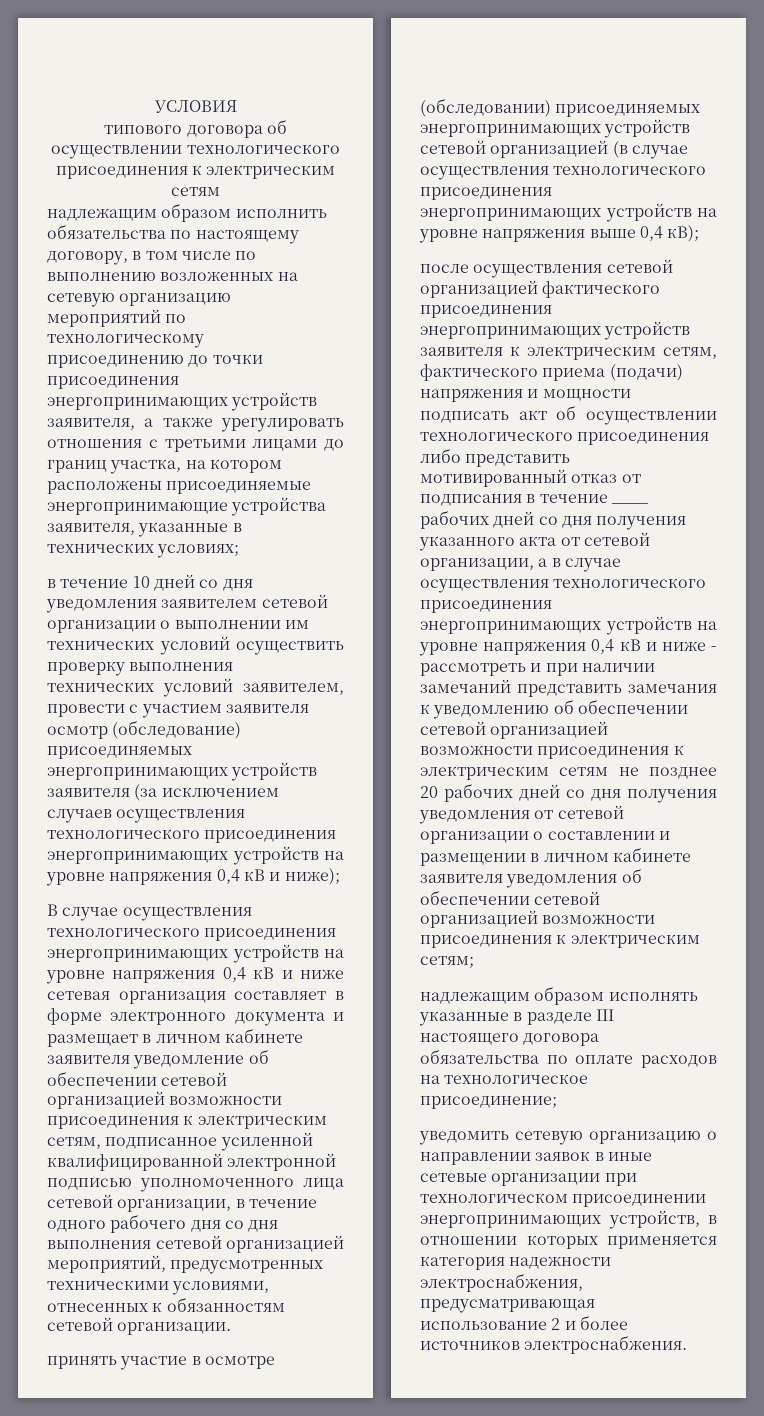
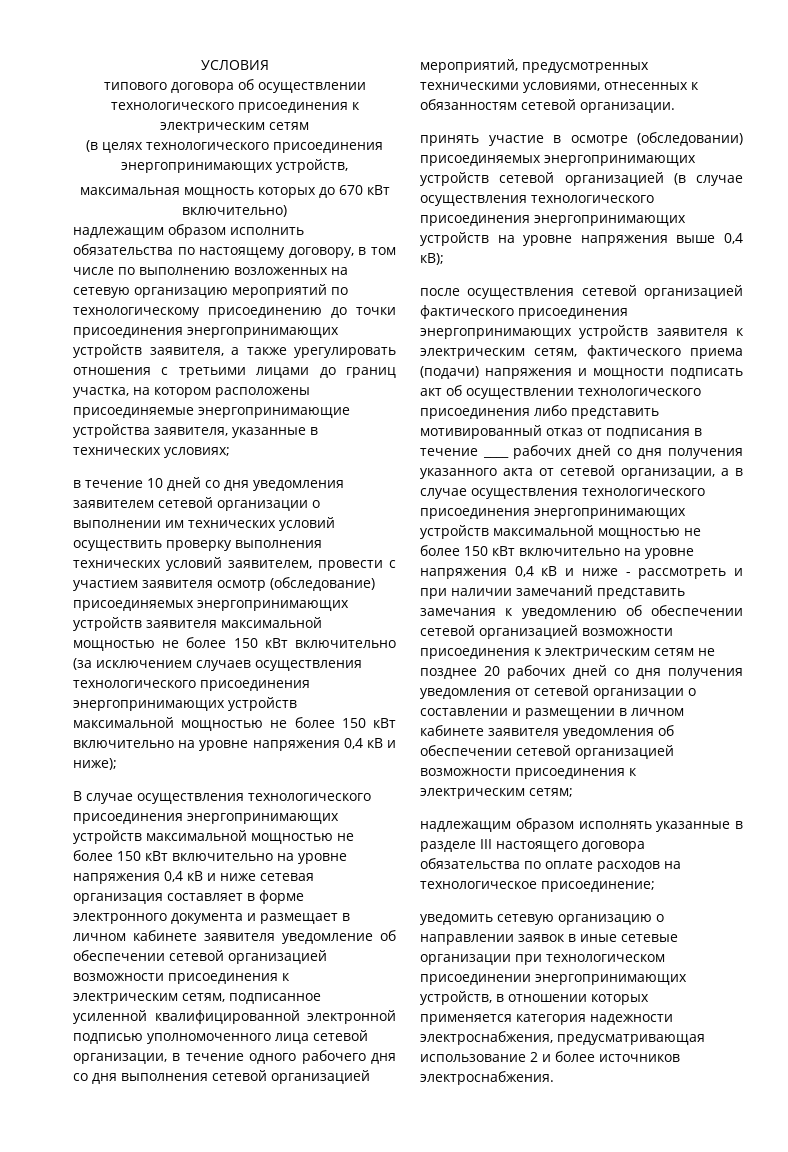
(220, 191) none -> [86,140,383,153] [121,159,348,173] [79,185,390,198] [182,205,287,217] // (в целях технологического присоединения энергопринимающих устройств, // максимальная мощность которых до 670 кВт включительно)
(130, 792) none -> [221,617,322,628] [73,637,396,651] максимальной мощностью не более 150 кВт включительно
(319, 855) none -> [73,717,396,731] [73,740,174,748] максимальной мощностью не более 150 кВт включительно
(319, 953) none -> [146,830,354,844] [73,850,273,861] максимальной мощностью не более 150 кВт включительно
(692, 625) none -> [493,525,701,539] [420,545,620,556] максимальной мощностью не более 150 кВт включительно

